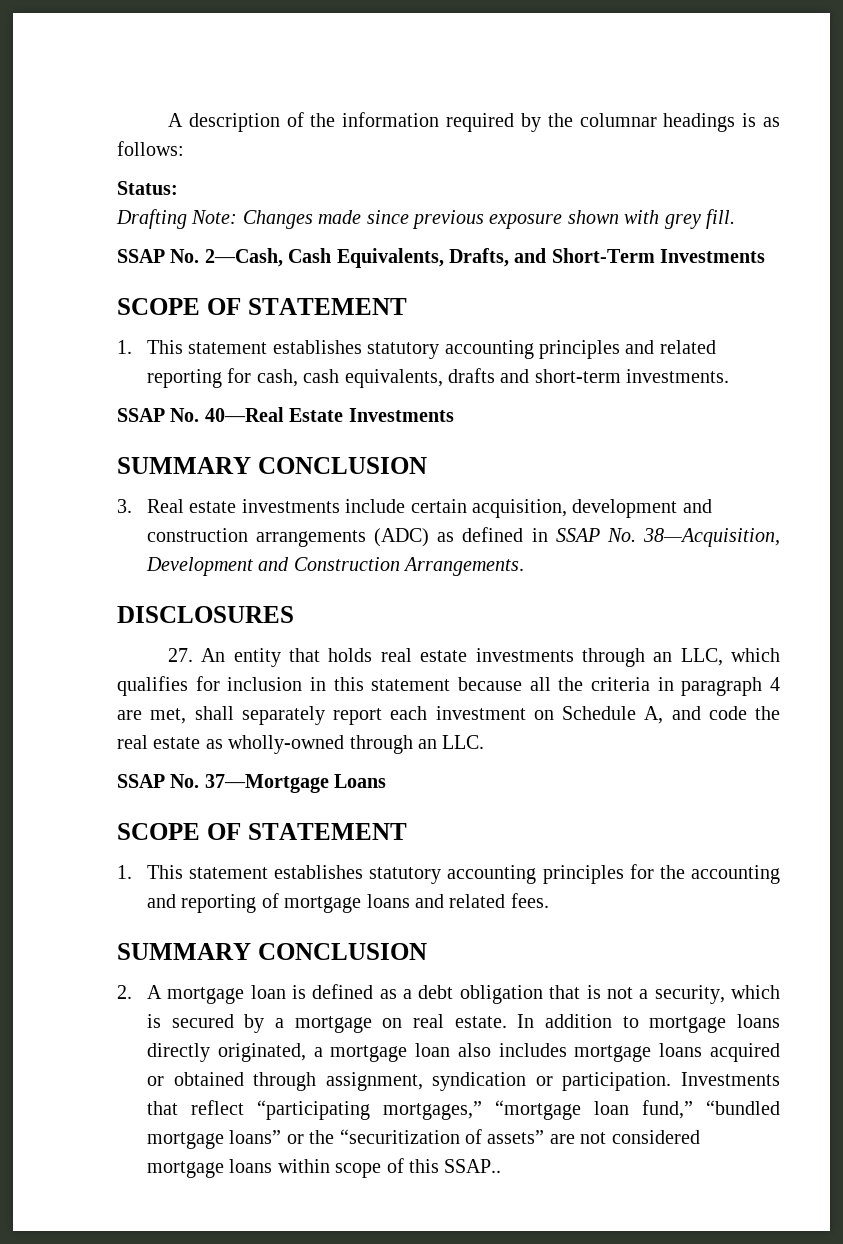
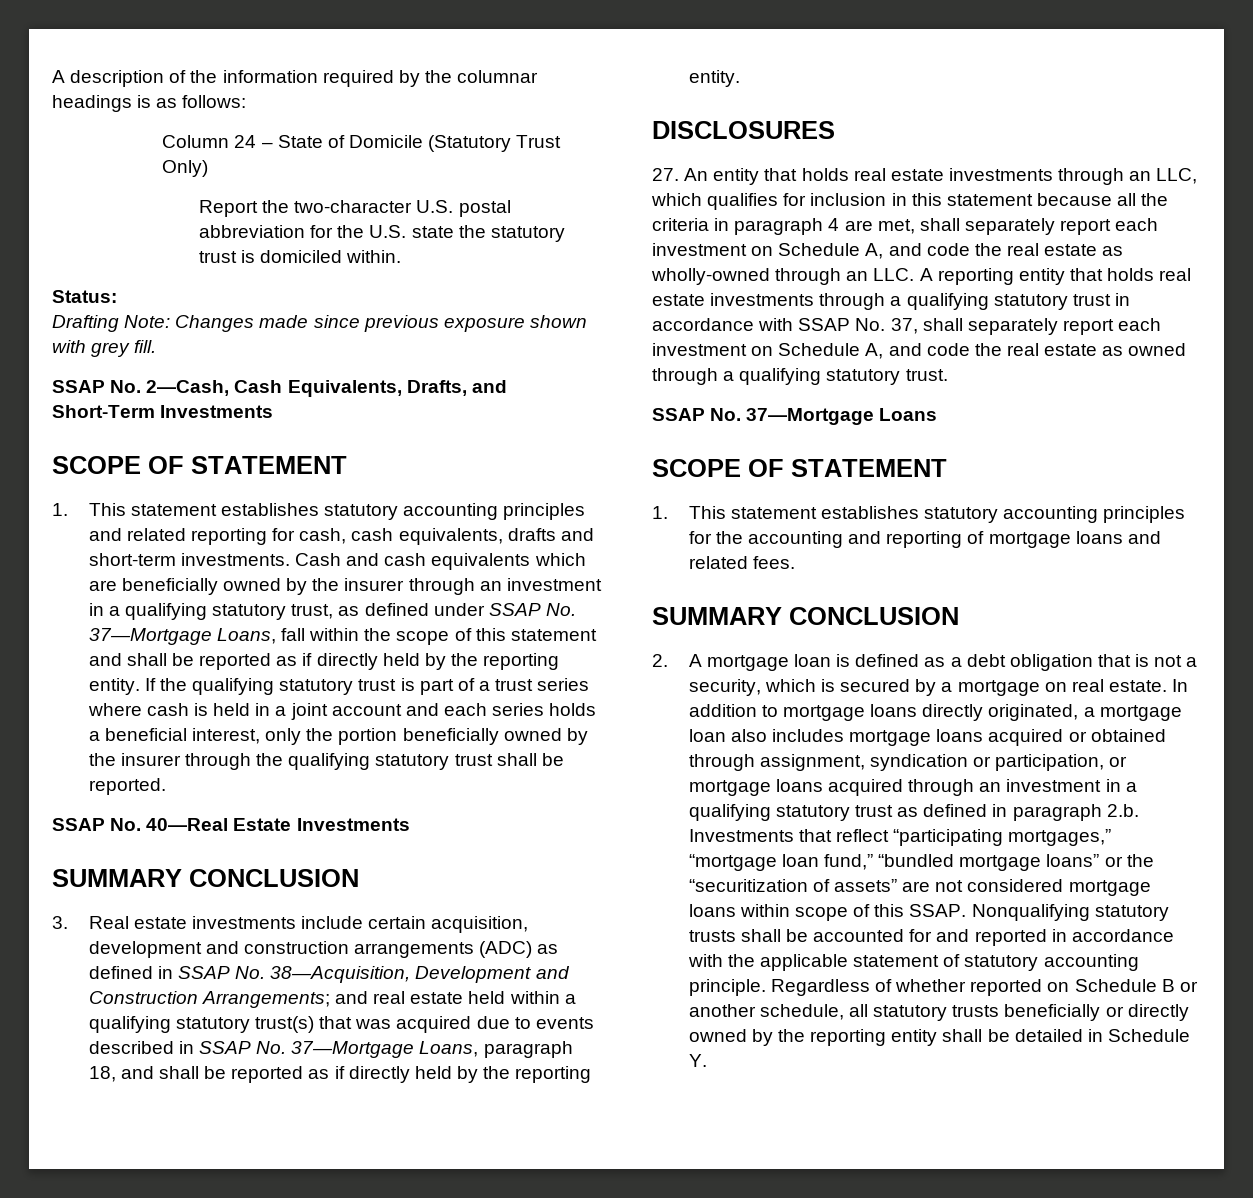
(184, 148) none -> [162,135,562,152] [162,160,209,177] [199,200,511,217] [199,225,565,242] [199,250,402,263] // Column 24 – State of Domicile (Statutory Trust Only) // Report the two-character U.S. postal abbreviation for the U.S. state the statutory trust is domiciled within.
(730, 376) none -> [295,553,586,570] [88,578,602,595] [88,603,576,620] [88,628,597,645] [88,653,560,670] [88,678,590,695] [87,703,597,720] [88,728,588,745] [88,753,564,770] [88,778,166,795] Cash and cash equivalents which are beneficially owned by the insurer through an investment in a qualifying statutory trust, as defined under SSAP No. 37—Mortgage Loans, fall within the scope of this statement and shall be reported as if directly held by the reporting entity. If the qualifying statutory trust is part of a trust series where cash is held in a joint account and each series holds a beneficial interest, only the portion beneficially owned by the insurer through the qualifying statutory trust shall be reported.
[403,557,525,576] Arrangements. -> [201,991,576,1008] [88,1016,594,1033] [88,1041,573,1058] [88,1066,592,1083] [688,70,740,87] Arrangements; and real estate held within a qualifying statutory trust(s) that was acquired due to events described in SSAP No. 37—Mortgage Loans, paragraph 18, and shall be reported as if directly held by the reporting entity.
(485, 742) none -> [919,268,1192,285] [652,293,1130,310] [652,318,1162,335] [652,343,1187,359] [652,368,948,385] A reporting entity that holds real estate investments through a qualifying statutory trust in accordance with SSAP No. 37, shall separately report each investment on Schedule A, and code the real estate as owned through a qualifying statutory trust.
[562,1072,672,1091] participation. -> [995,754,1128,771] [688,779,1137,796] [688,804,1139,821] participation, or mortgage loans acquired through an investment in a qualifying statutory trust as defined in paragraph 2.b.
[444,1159,502,1173] SSAP.. -> [909,904,1169,921] [688,929,1174,946] [687,954,1139,971] [688,979,1198,996] [688,1004,1189,1021] [688,1029,1190,1046] [688,1054,707,1067] SSAP. Nonqualifying statutory trusts shall be accounted for and reported in accordance with the applicable statement of statutory accounting principle. Regardless of whether reported on Schedule B or another schedule, all statutory trusts beneficially or directly owned by the reporting entity shall be detailed in Schedule Y.

